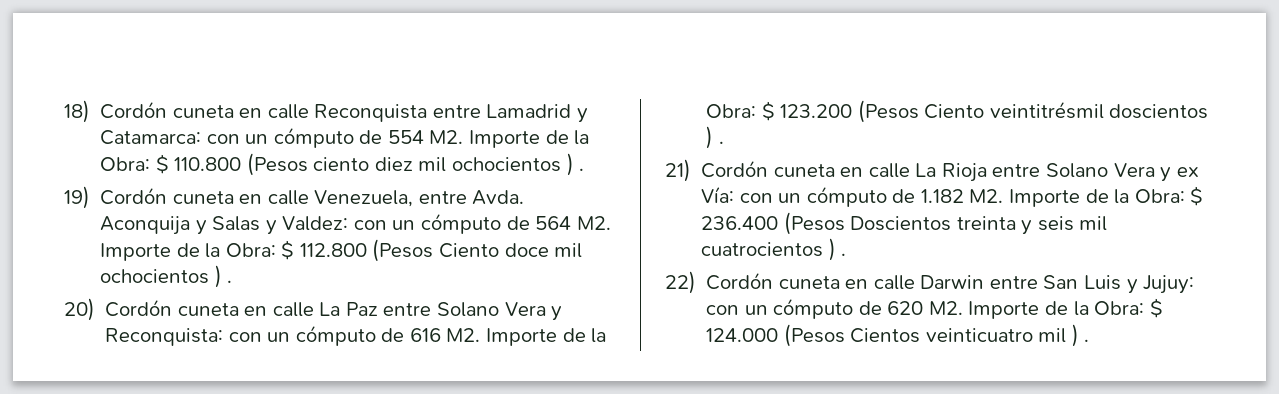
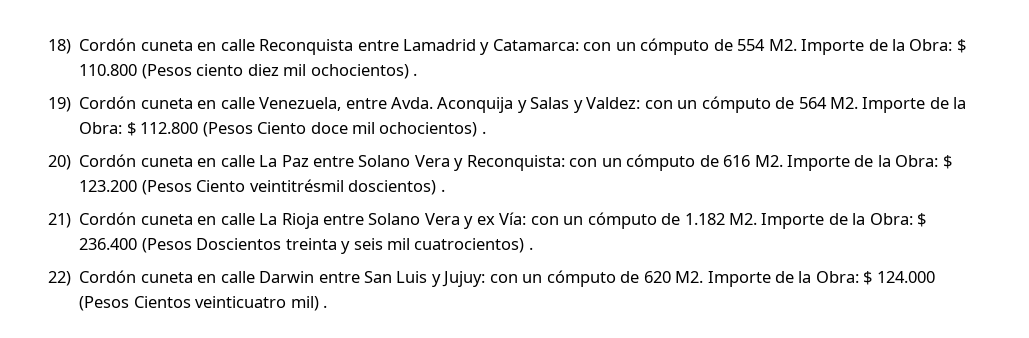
[451,153,574,176] ochocientos ) -> [310,64,409,79] ochocientos)
[100,265,222,288] ochocientos ) -> [379,122,478,137] ochocientos)
[1109,104,1209,119] [706,126,714,149] doscientos ) -> [348,180,437,195] doscientos)
[701,238,836,261] cuatrocientos ) -> [414,238,525,253] cuatrocientos)
[1038,324,1079,347] mil ) -> [290,296,319,311] mil)

